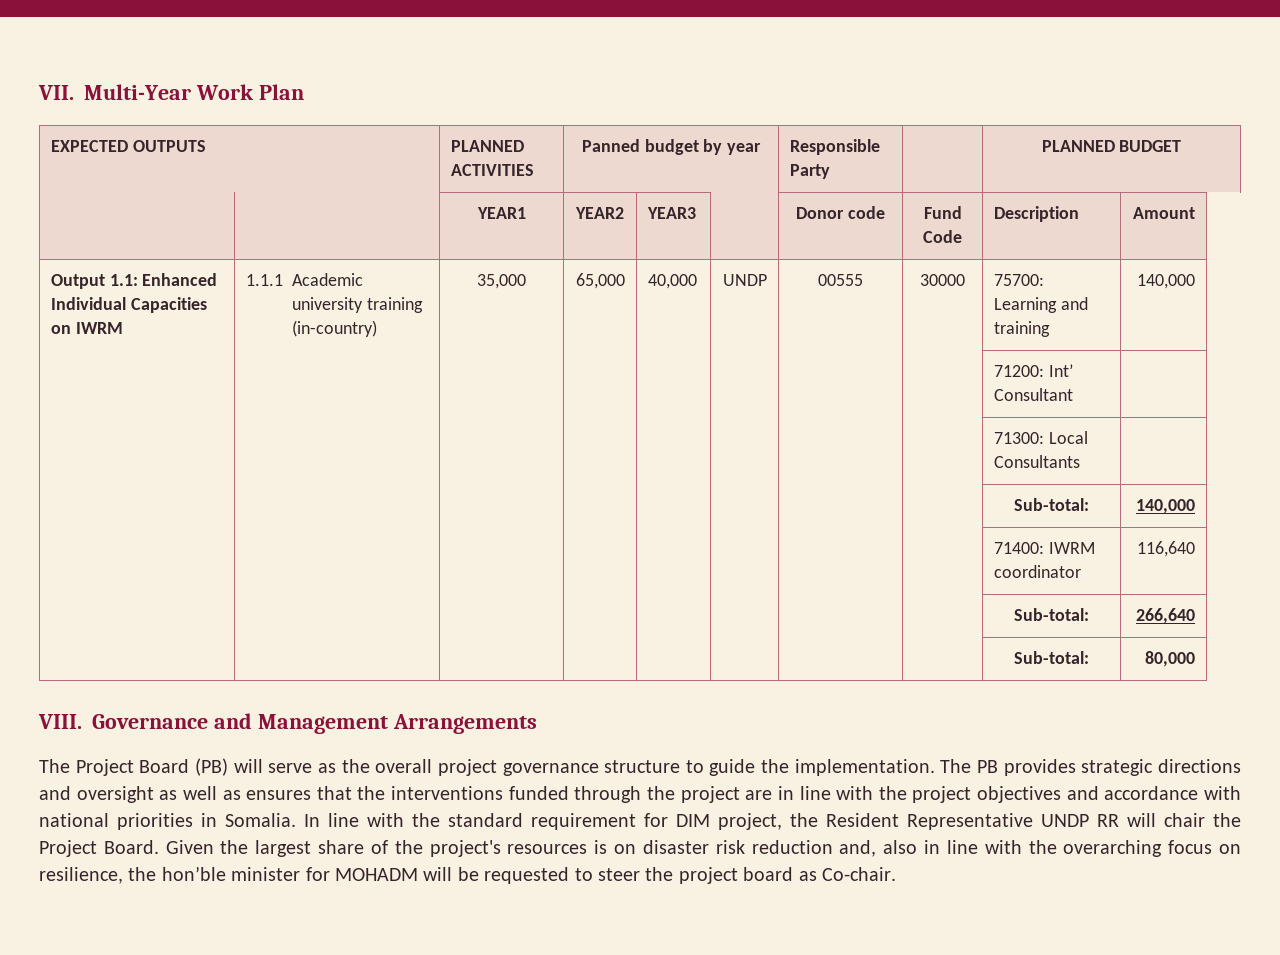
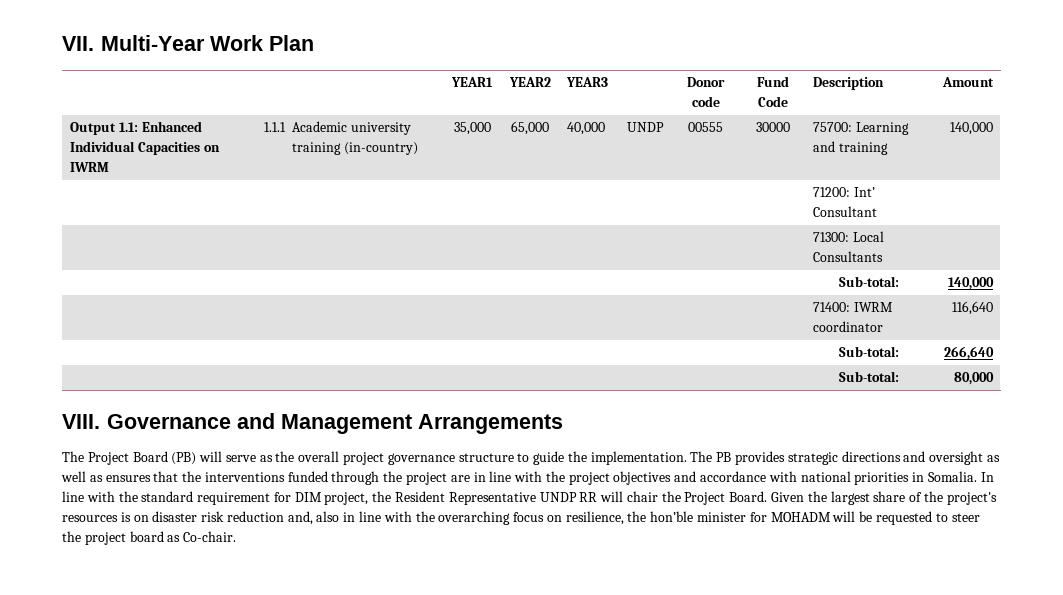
[50,140,206,152] [450,140,524,152] [450,164,534,176] [581,139,762,155] [789,139,880,155] [789,164,830,179] [1041,140,1182,152] // EXPECTED OUTPUTS | PLANNED ACTIVITIES | Panned budget by year | Responsible Party | | PLANNED BUDGET -> (314, 43) none

